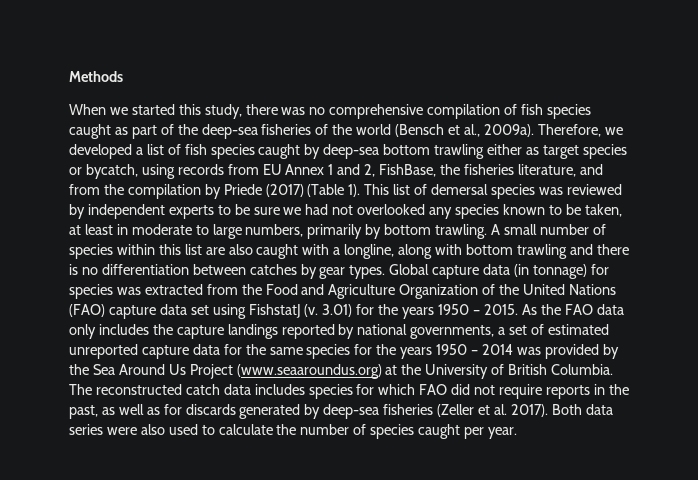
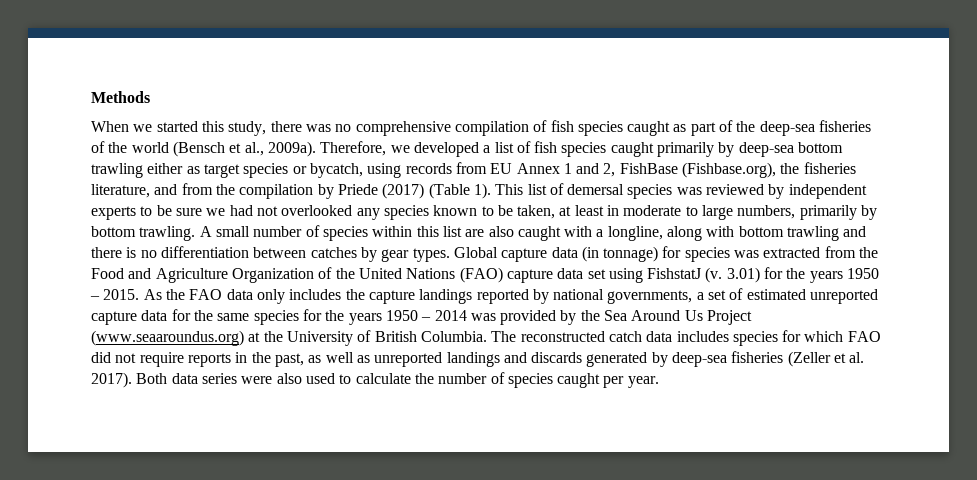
(301, 151) none -> [657,142,715,157] primarily
[379,164,437,177] FishBase, -> [619,162,777,178] FishBase (Fishbase.org),
[163,404,182,415] for -> [374,352,527,367] unreported landings and

